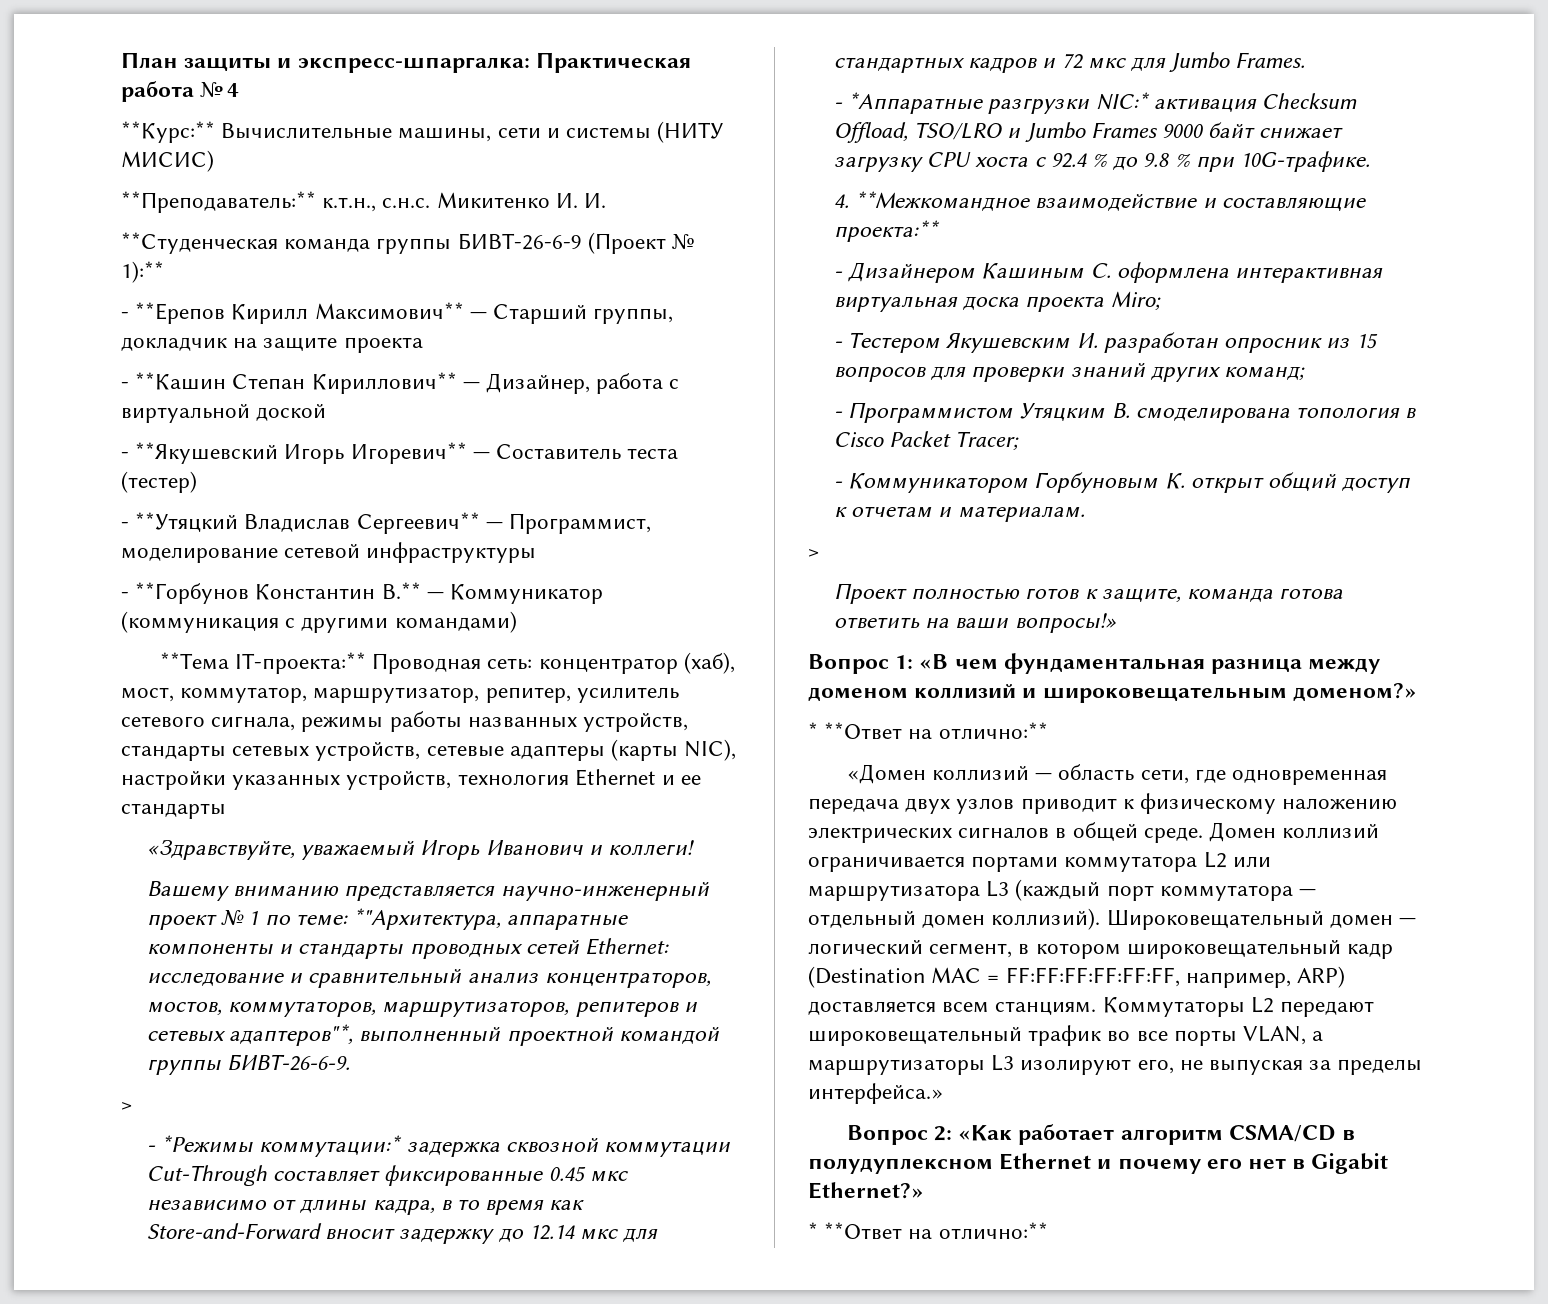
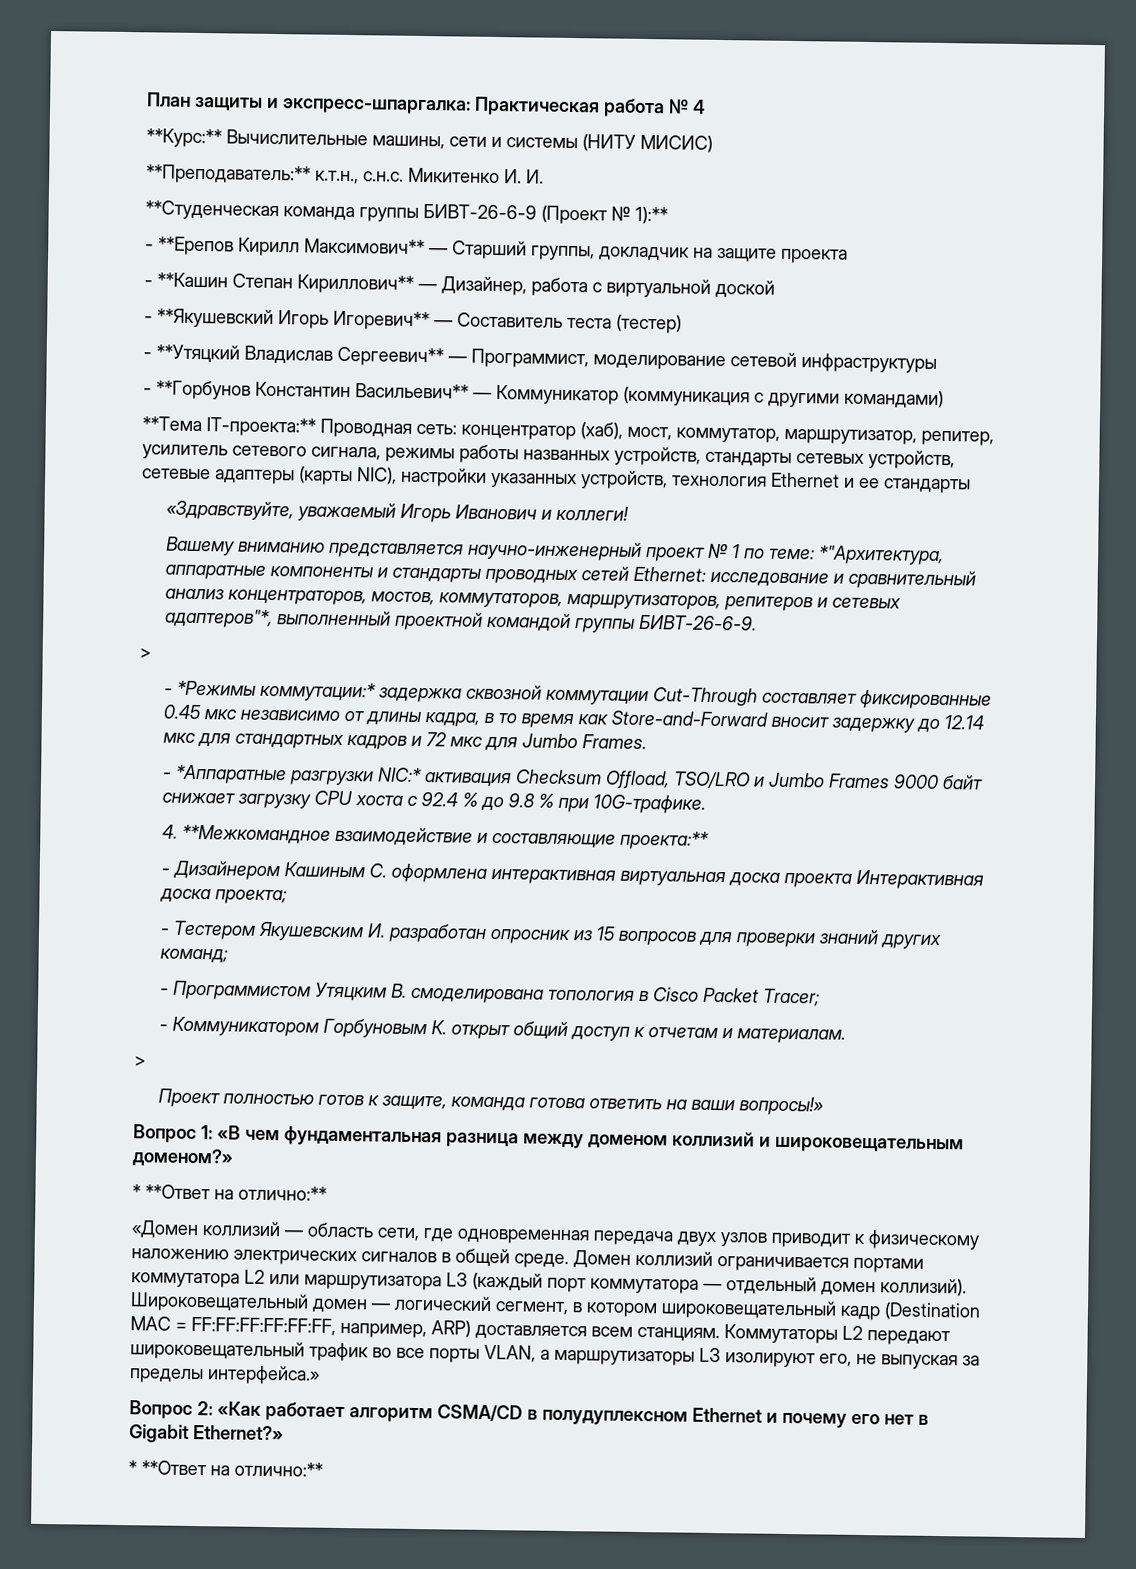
[381,582,421,599] В.** -> [355,383,469,399] Васильевич**
[1110,291,1161,310] Miro; -> [855,869,984,890] [158,888,287,905] Интерактивная доска проекта;

